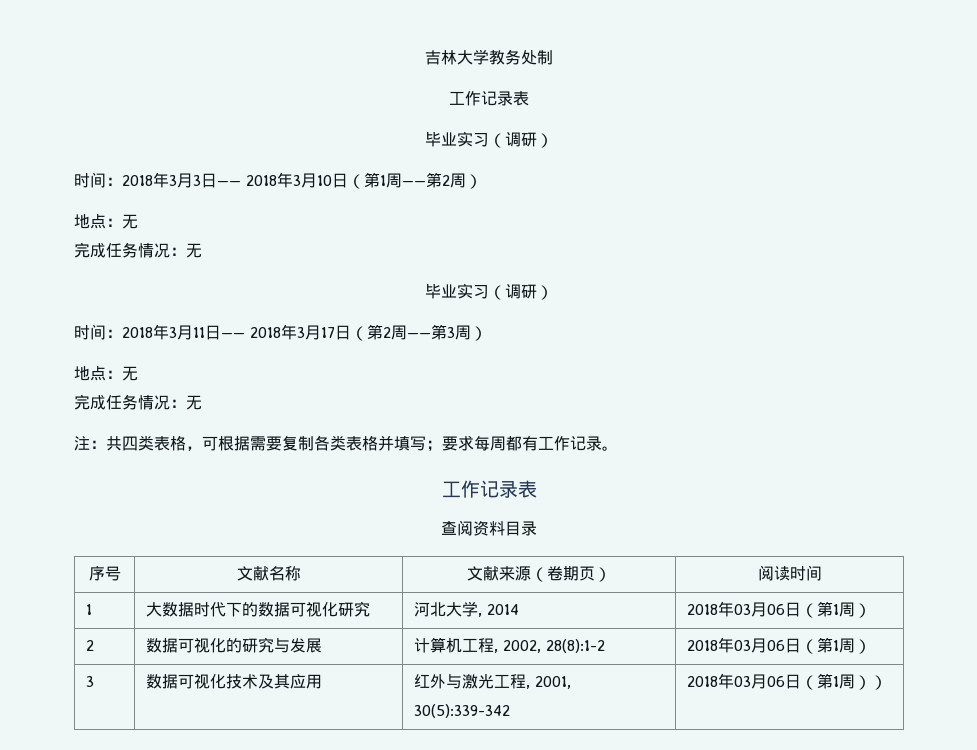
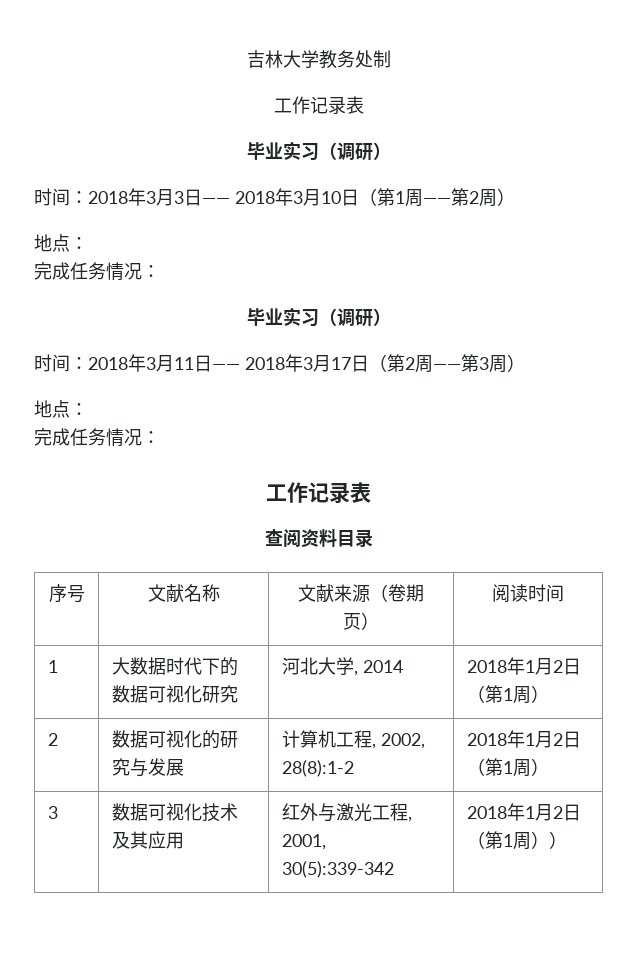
[122,214,138,229] [74,242,202,258] 无 // 完成任务情况：无 -> [34,262,160,281] // 完成任务情况：
[122,366,138,381] [74,394,202,410] [74,435,618,452] 无 // 完成任务情况：无 // 注：共四类表格，可根据需要复制各类表格并填写；要求每周都有工作记录。 -> [34,428,160,447] // 完成任务情况：
[733,602,785,617] 03月06 -> [524,658,563,675] 1月2
[733,638,785,653] 03月06 -> [524,731,563,748] 1月2
[733,674,785,689] 03月06 -> [524,804,563,821] 1月2

